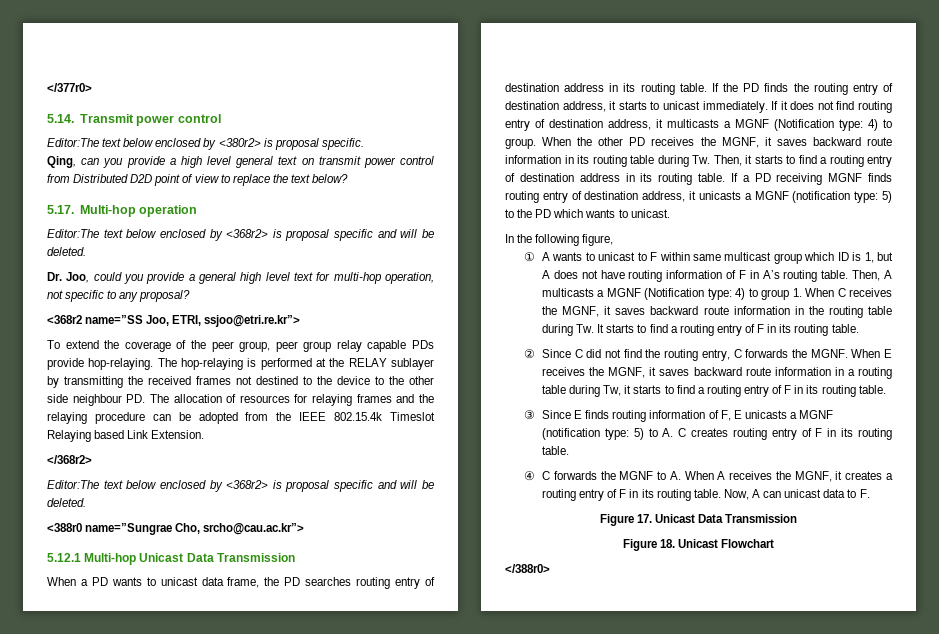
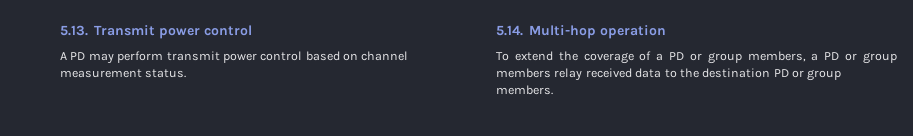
[47,83,92,92] [47,114,74,123] </377r0> // 5.14. -> [60,25,88,36] 5.13.
[47,138,364,150] [47,156,434,168] [47,174,349,186] [47,205,198,217] [47,229,434,241] [47,247,86,256] [47,272,434,284] [47,290,191,302] [47,315,301,327] Editor:The text below enclosed by <380r2> is proposal specific. // Qing, can you provide a high level general text on transmit power control from Distributed D2D point of view to replace the text below? // 5.17. Multi-hop operation // Editor:The text below enclosed by <368r2> is proposal specific and will be deleted. // Dr. Joo, could you provide a general high level text for multi-hop operation, not specific to any proposal? // <368r2 name=”SS Joo, ETRI, ssjoo@etri.re.kr”> -> [60,51,409,64] [60,69,187,78] [496,25,667,39] A PD may perform transmit power control based on channel measurement status. // 5.14. Multi-hop operation
[190,340,434,352] [47,358,434,370] [47,376,434,388] [47,394,434,406] [47,412,435,424] [47,430,205,442] [47,455,92,464] [47,480,434,492] [47,498,86,507] [47,523,305,535] [47,553,295,565] [47,577,435,589] [505,83,893,95] [505,101,892,113] [505,119,892,131] [505,137,892,149] [505,155,892,167] [505,173,892,185] [505,191,892,203] [505,209,670,218] [505,234,614,246] [523,252,894,264] [542,270,892,282] [542,288,892,300] [542,306,892,318] [542,324,859,336] [523,349,892,361] [542,367,892,379] [542,385,886,397] [523,410,834,422] [542,428,892,440] [542,446,570,455] [523,471,893,482] [542,489,870,501] [599,514,798,526] [622,539,775,551] [505,564,550,573] the peer group, peer group relay capable PDs provide hop-relaying. The hop-relaying is performed at the RELAY sublayer by transmitting the received frames not destined to the device to the other side neighbour PD. The allocation of resources for relaying frames and the relaying procedure can be adopted from the IEEE 802.15.4k Timeslot Relaying based Link Extension. // </368r2> // Editor:The text below enclosed by <368r2> is proposal specific and will be deleted. // <388r0 name=”Sungrae Cho, srcho@cau.ac.kr”> // 5.12.1 Multi-hop Unicast Data Transmission // When a PD wants to unicast data frame, the PD searches routing entry of destination address in its routing table. If the PD finds the routing entry of destination address, it starts to unicast immediately. If it does not find routing entry of destination address, it multicasts a MGNF (Notification type: 4) to group. When the other PD receives the MGNF, it saves backward route information in its routing table during Tw. Then, it starts to find a routing entry of destination address in its routing table. If a PD receiving MGNF finds routing entry of destination address, it unicasts a MGNF (notification type: 5) to the PD which wants to unicast. // In the following figure, // ① A wants to unicast to F within same multicast group which ID is 1, but A does not have routing information of F in A’s routing table. Then, A multicasts a MGNF (Notification type: 4) to group 1. When C receives the MGNF, it saves backward route information in the routing table during Tw. It starts to find a routing entry of F in its routing table. // ② Since C did not find the routing entry, C forwards the MGNF. When E receives the MGNF, it saves backward route information in a routing table during Tw, it starts to find a routing entry of F in its routing table. // ③ Since E finds routing information of F, E unicasts a MGNF (notification type: 5) to A. C creates routing entry of F in its routing table. // ④ C forwards the MGNF to A. When A receives the MGNF, it creates a routing entry of F in its routing table. Now, A can unicast data to F. // Figure 17. Unicast Data Transmission // Figure 18. Unicast Flowchart // </388r0> -> [656,51,897,64] [496,68,842,81] [496,85,553,95] a PD or group members, a PD or group members relay received data to the destination PD or group members.

